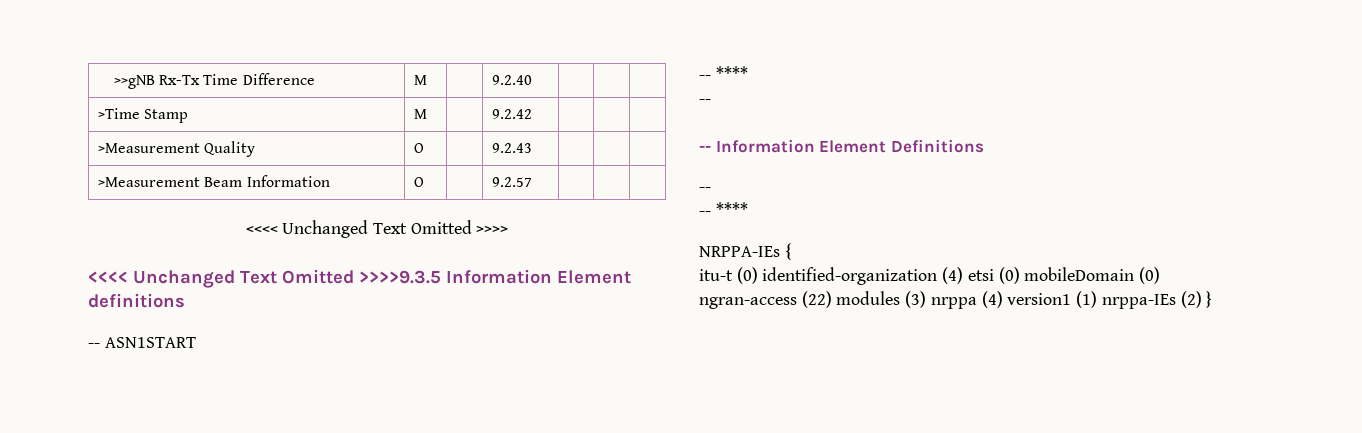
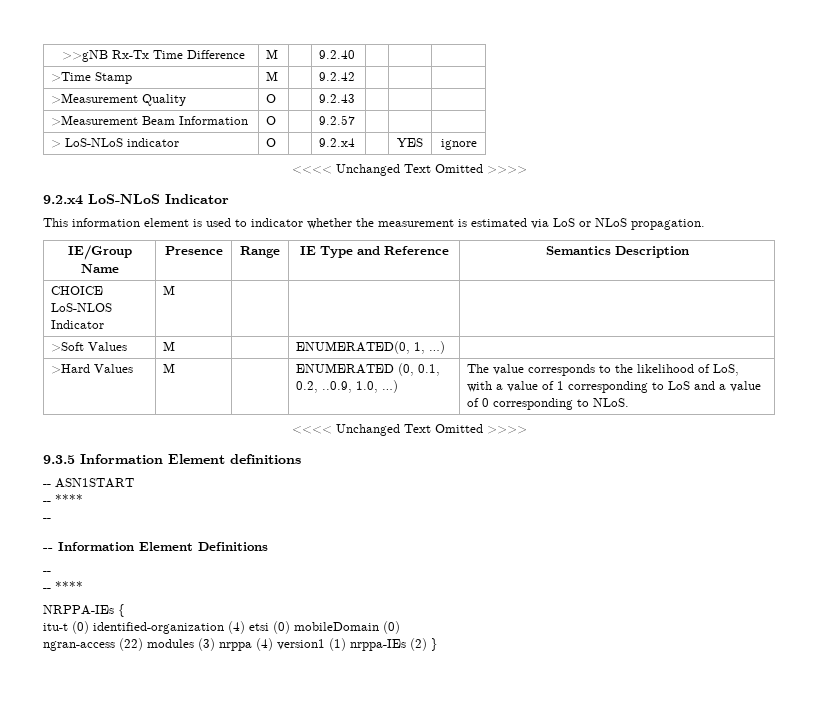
[245,220,509,238] [88,269,441,288] // <<<< Unchanged Text Omitted >>>> // <<<< Unchanged Text Omitted >>>>9.3.5 -> [51,138,180,148] [266,138,277,147] [319,138,356,147] [397,138,423,147] [440,139,477,150] [291,164,527,176] [43,194,229,205] [43,218,705,230] [67,245,132,260] [80,264,119,273] [164,246,223,255] [240,246,280,258] [299,246,449,258] [545,246,689,258] [51,286,104,295] [51,303,113,312] [51,320,105,329] [163,285,176,295] [51,342,128,352] [163,341,176,351] [296,341,446,354] [51,364,134,374] [163,363,176,373] [296,363,441,376] [296,380,399,393] [467,364,740,376] [467,381,762,393] [467,398,630,410] [291,424,527,436] [43,455,75,464] // > LoS-NLoS indicator | O | | 9.2.x4 | | YES | ignore // <<<< Unchanged Text Omitted >>>> // 9.2.x4 LoS-NLoS Indicator // This information element is used to indicator whether the measurement is estimated via LoS or NLoS propagation. // IE/Group Name | Presence | Range | IE Type and Reference | Semantics Description // CHOICE LoS-NLOS Indicator | M | | | // >Soft Values | M | | ENUMERATED(0, 1, …) | // >Hard Values | M | | ENUMERATED (0, 0.1, 0.2, ..0.9, 1.0, …) | The value corresponds to the likelihood of LoS, with a value of 1 corresponding to LoS and a value of 0 corresponding to NLoS. // <<<< Unchanged Text Omitted >>>> // 9.3.5

